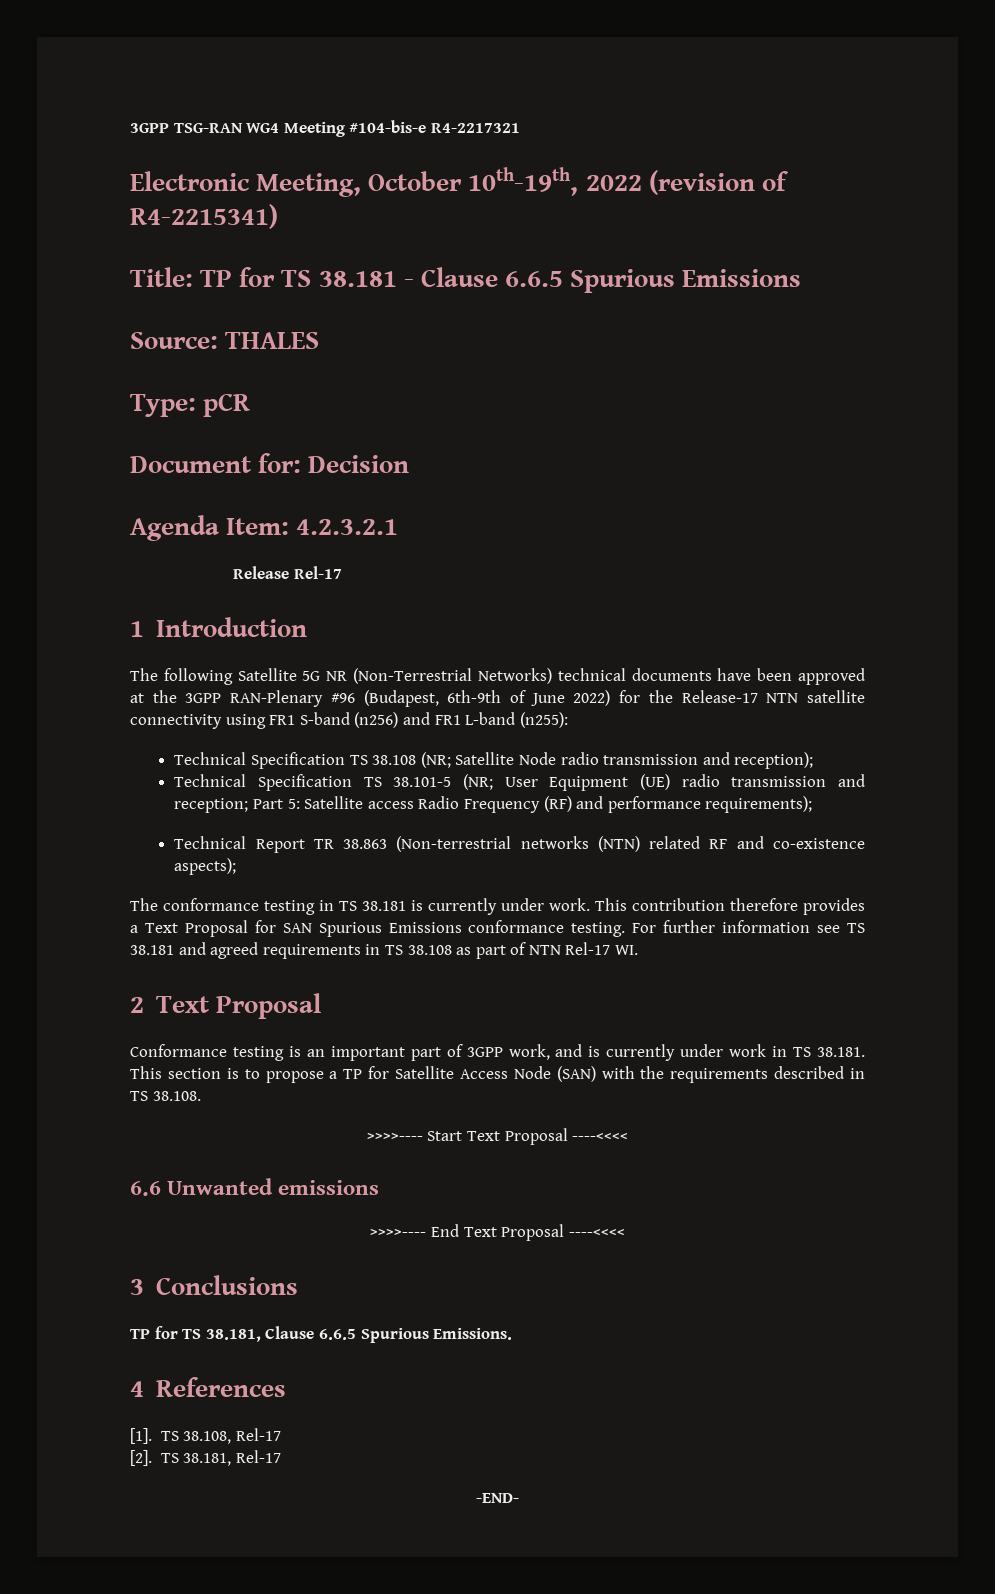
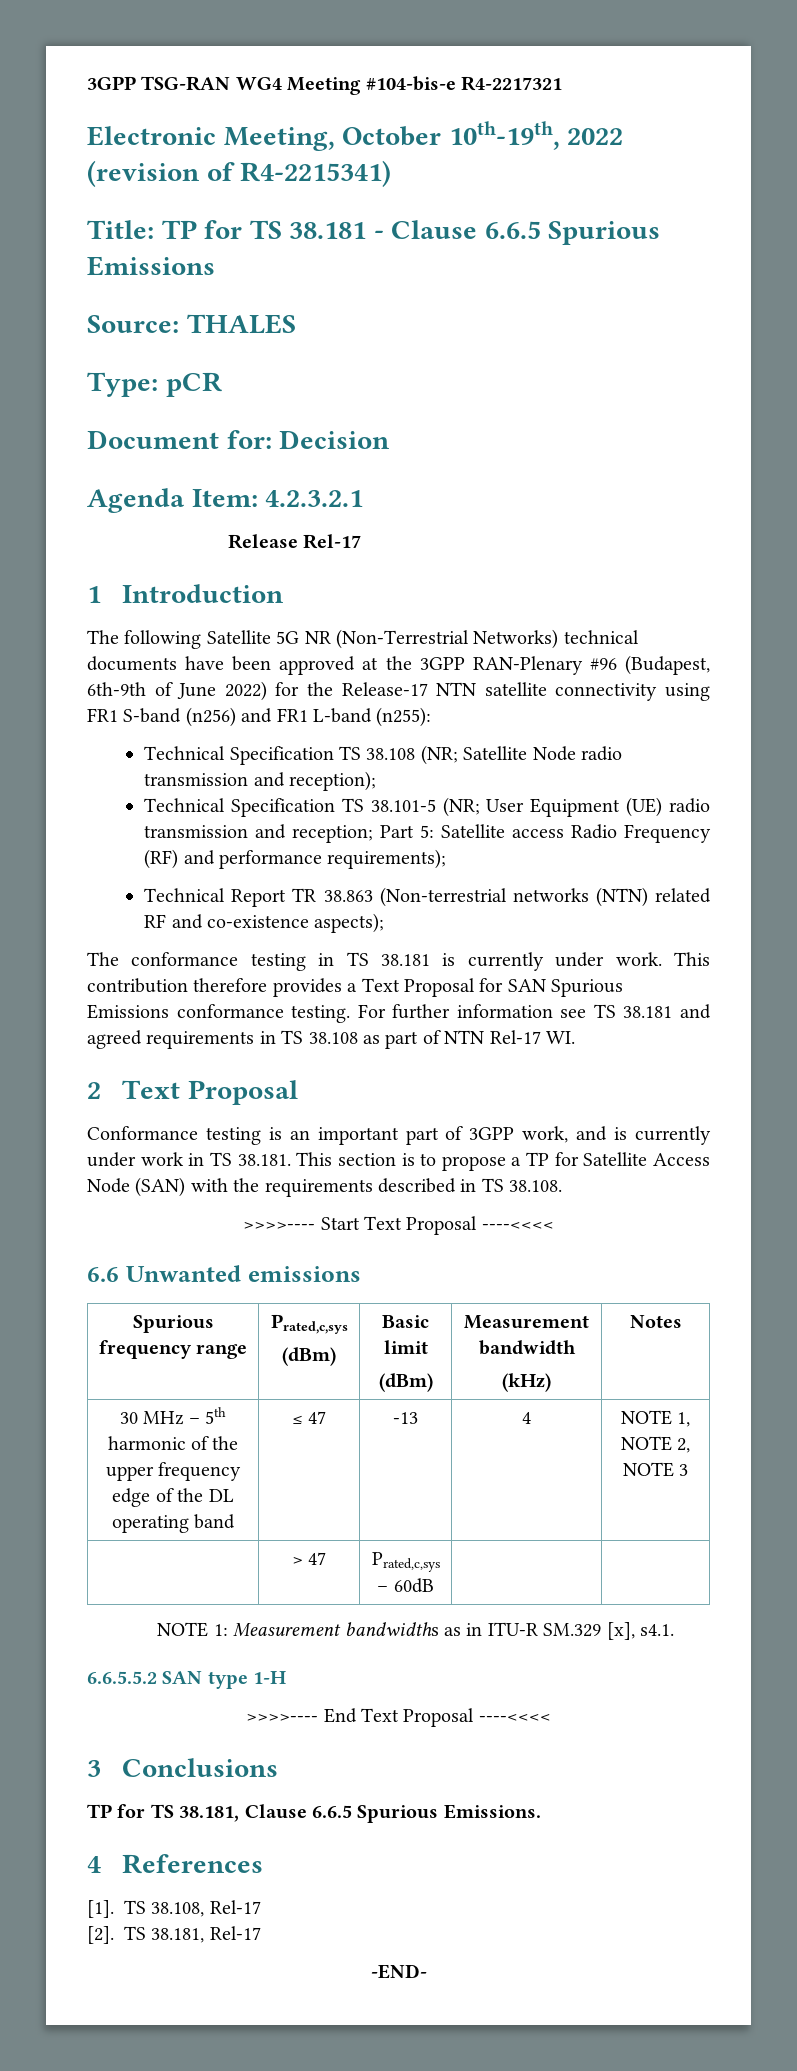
(380, 1187) none -> [132,1315,214,1333] [98,1340,248,1359] [270,1314,348,1334] [282,1347,336,1366] [382,1315,429,1328] [383,1340,428,1354] [378,1373,433,1392] [464,1315,589,1329] [478,1340,576,1355] [502,1373,551,1392] [629,1315,682,1328] [119,1407,227,1425] [107,1436,239,1450] [105,1462,242,1481] [112,1488,234,1507] [111,1514,236,1533] [291,1411,327,1424] [393,1412,418,1424] [522,1412,531,1424] [620,1410,691,1427] [620,1436,691,1453] [622,1462,689,1477] [291,1552,327,1565] [371,1552,440,1572] [377,1578,434,1593] [157,1622,674,1640] [87,1671,287,1689] // Spurious frequency range | Prated,c,sys // (dBm) | Basic limit // (dBm) | Measurement bandwidth // (kHz) | Notes // 30 MHz – 5th harmonic of the upper frequency edge of the DL operating band | ≤ 47 | -13 | 4 | NOTE 1, NOTE 2, NOTE 3 // | > 47 | Prated,c,sys – 60dB | | // NOTE 1: Measurement bandwidths as in ITU-R SM.329 [x], s4.1. // 6.6.5.5.2 SAN type 1-H

